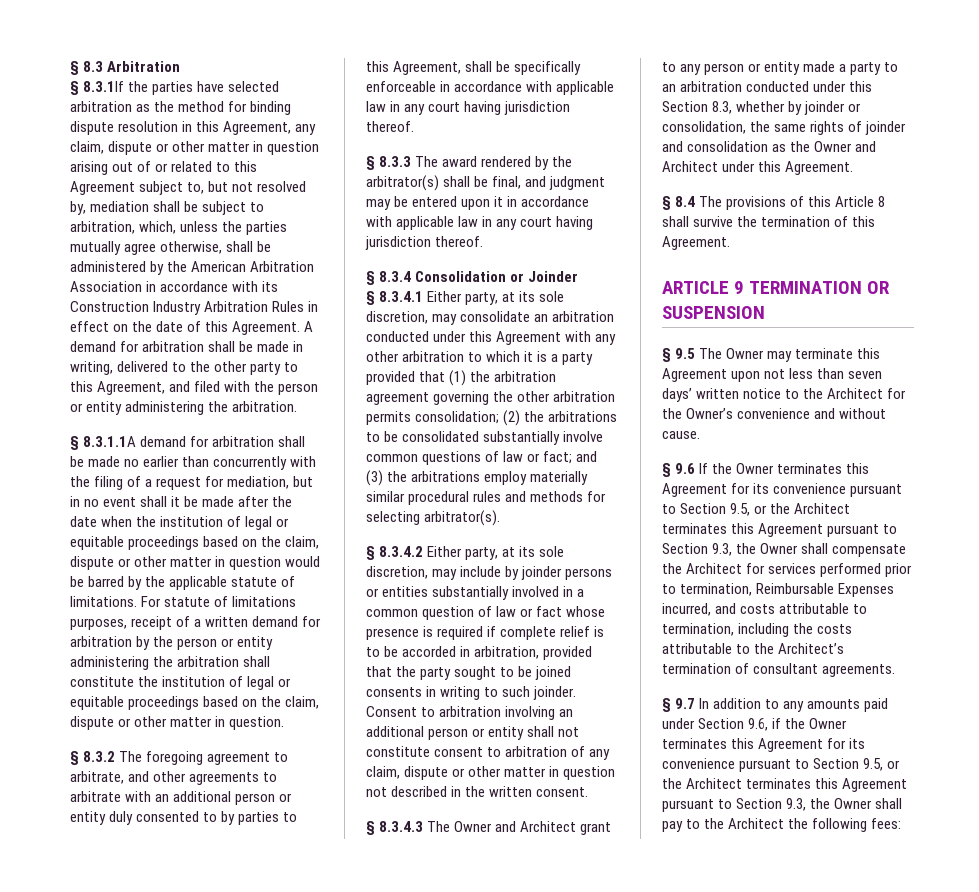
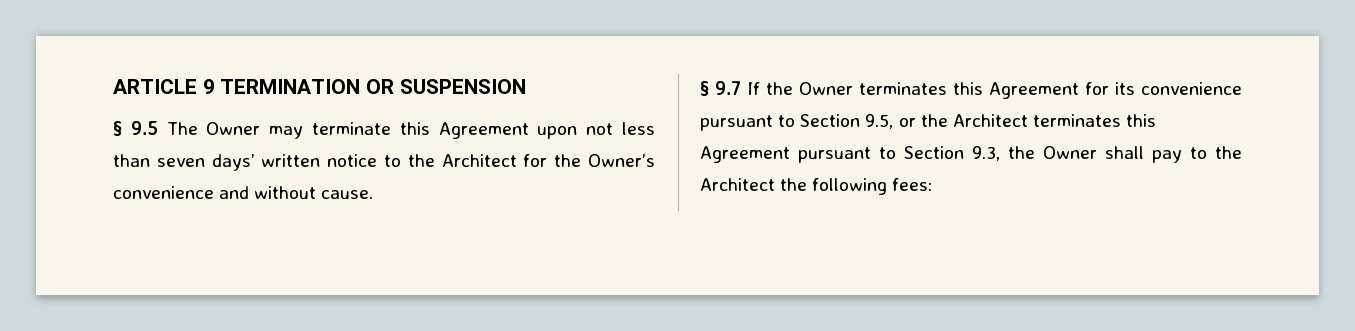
[70,61,181,75] [70,81,280,95] [70,101,292,115] [70,121,317,135] [70,141,320,155] [70,161,258,175] [70,181,307,195] [70,201,265,215] [70,221,288,235] [70,241,272,255] [70,261,315,275] [70,281,279,292] [70,301,319,315] [70,321,314,335] [70,341,304,352] [70,361,299,375] [70,381,319,395] [70,401,298,415] [70,436,306,450] [70,456,317,470] [70,476,314,490] [70,496,293,507] [70,516,290,530] [70,536,320,550] [70,556,321,570] [70,576,296,590] [70,596,297,607] [70,616,322,630] [70,636,274,650] [70,656,271,670] [70,676,292,690] [70,696,320,710] [70,716,285,730] [70,751,289,765] [70,771,278,785] [70,791,293,805] [70,811,298,825] [366,61,582,75] [366,81,615,95] [366,101,571,115] [366,121,414,132] [366,156,573,170] [366,175,606,191] [366,196,590,210] [366,216,594,230] [365,236,484,250] [366,271,579,285] [366,291,565,305] [366,311,615,325] [366,331,617,345] [366,351,594,365] [366,370,557,386] [366,391,616,405] [366,410,618,426] [366,431,604,445] [366,451,598,465] [366,470,589,486] [366,491,607,505] [366,510,501,526] [366,546,565,560] [366,566,613,580] [366,586,585,600] [366,606,606,620] [366,626,605,640] [366,646,593,660] [366,666,572,680] [366,686,577,700] [366,706,574,720] [366,726,580,740] [366,746,611,760] [366,766,616,780] [366,786,589,797] [366,821,612,835] [662,61,899,75] [662,81,873,92] [662,101,862,115] [662,121,907,135] [662,141,877,152] [662,161,854,175] [662,196,886,210] [662,216,876,227] [662,236,730,250] § 8.3 Arbitration // § 8.3.1If the parties have selected arbitration as the method for binding dispute resolution in this Agreement, any claim, dispute or other matter in question arising out of or related to this Agreement subject to, but not resolved by, mediation shall be subject to arbitration, which, unless the parties mutually agree otherwise, shall be administered by the American Arbitration Association in accordance with its Construction Industry Arbitration Rules in effect on the date of this Agreement. A demand for arbitration shall be made in writing, delivered to the other party to this Agreement, and filed with the person or entity administering the arbitration. // § 8.3.1.1A demand for arbitration shall be made no earlier than concurrently with the filing of a request for mediation, but in no event shall it be made after the date when the institution of legal or equitable proceedings based on the claim, dispute or other matter in question would be barred by the applicable statute of limitations. For statute of limitations purposes, receipt of a written demand for arbitration by the person or entity administering the arbitration shall constitute the institution of legal or equitable proceedings based on the claim, dispute or other matter in question. // § 8.3.2 The foregoing agreement to arbitrate, and other agreements to arbitrate with an additional person or entity duly consented to by parties to this Agreement, shall be specifically enforceable in accordance with applicable law in any court having jurisdiction thereof. // § 8.3.3 The award rendered by the arbitrator(s) shall be final, and judgment may be entered upon it in accordance with applicable law in any court having jurisdiction thereof. // § 8.3.4 Consolidation or Joinder // § 8.3.4.1 Either party, at its sole discretion, may consolidate an arbitration conducted under this Agreement with any other arbitration to which it is a party provided that (1) the arbitration agreement governing the other arbitration permits consolidation; (2) the arbitrations to be consolidated substantially involve common questions of law or fact; and (3) the arbitrations employ materially similar procedural rules and methods for selecting arbitrator(s). // § 8.3.4.2 Either party, at its sole discretion, may include by joinder persons or entities substantially involved in a common question of law or fact whose presence is required if complete relief is to be accorded in arbitration, provided that the party sought to be joined consents in writing to such joinder. Consent to arbitration involving an additional person or entity shall not constitute consent to arbitration of any claim, dispute or other matter in question not described in the written consent. // § 8.3.4.3 The Owner and Architect grant to any person or entity made a party to an arbitration conducted under this Section 8.3, whether by joinder or consolidation, the same rights of joinder and consolidation as the Owner and Architect under this Agreement. // § 8.4 The provisions of this Article 8 shall survive the termination of this Agreement. // -> (113, 86) none
[675,463,696,474] 9.6 -> [715,81,741,95] 9.7
[832,544,907,557] [662,563,913,577] [662,583,895,597] [662,603,868,616] [662,623,853,637] [662,643,845,654] [662,663,896,677] [662,698,889,712] [662,718,848,731] [662,738,866,752] [662,758,901,772] [662,778,908,792] [662,798,903,812] compensate the Architect for services performed prior to termination, Reimbursable Expenses incurred, and costs attributable to termination, including the costs attributable to the Architect’s termination of consultant agreements. // § 9.7 In addition to any amounts paid under Section 9.6, if the Owner terminates this Agreement for its convenience pursuant to Section 9.5, or the Architect terminates this Agreement pursuant to Section 9.3, the Owner shall -> (1144, 152) none

